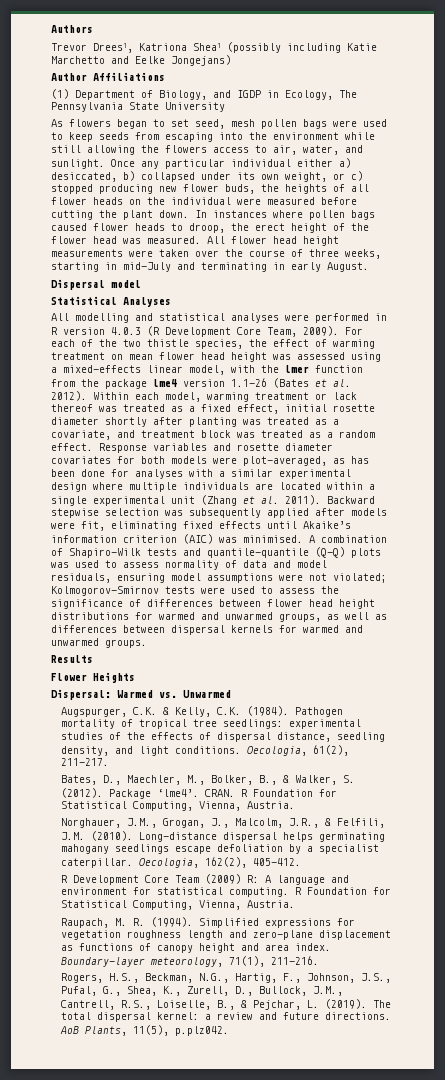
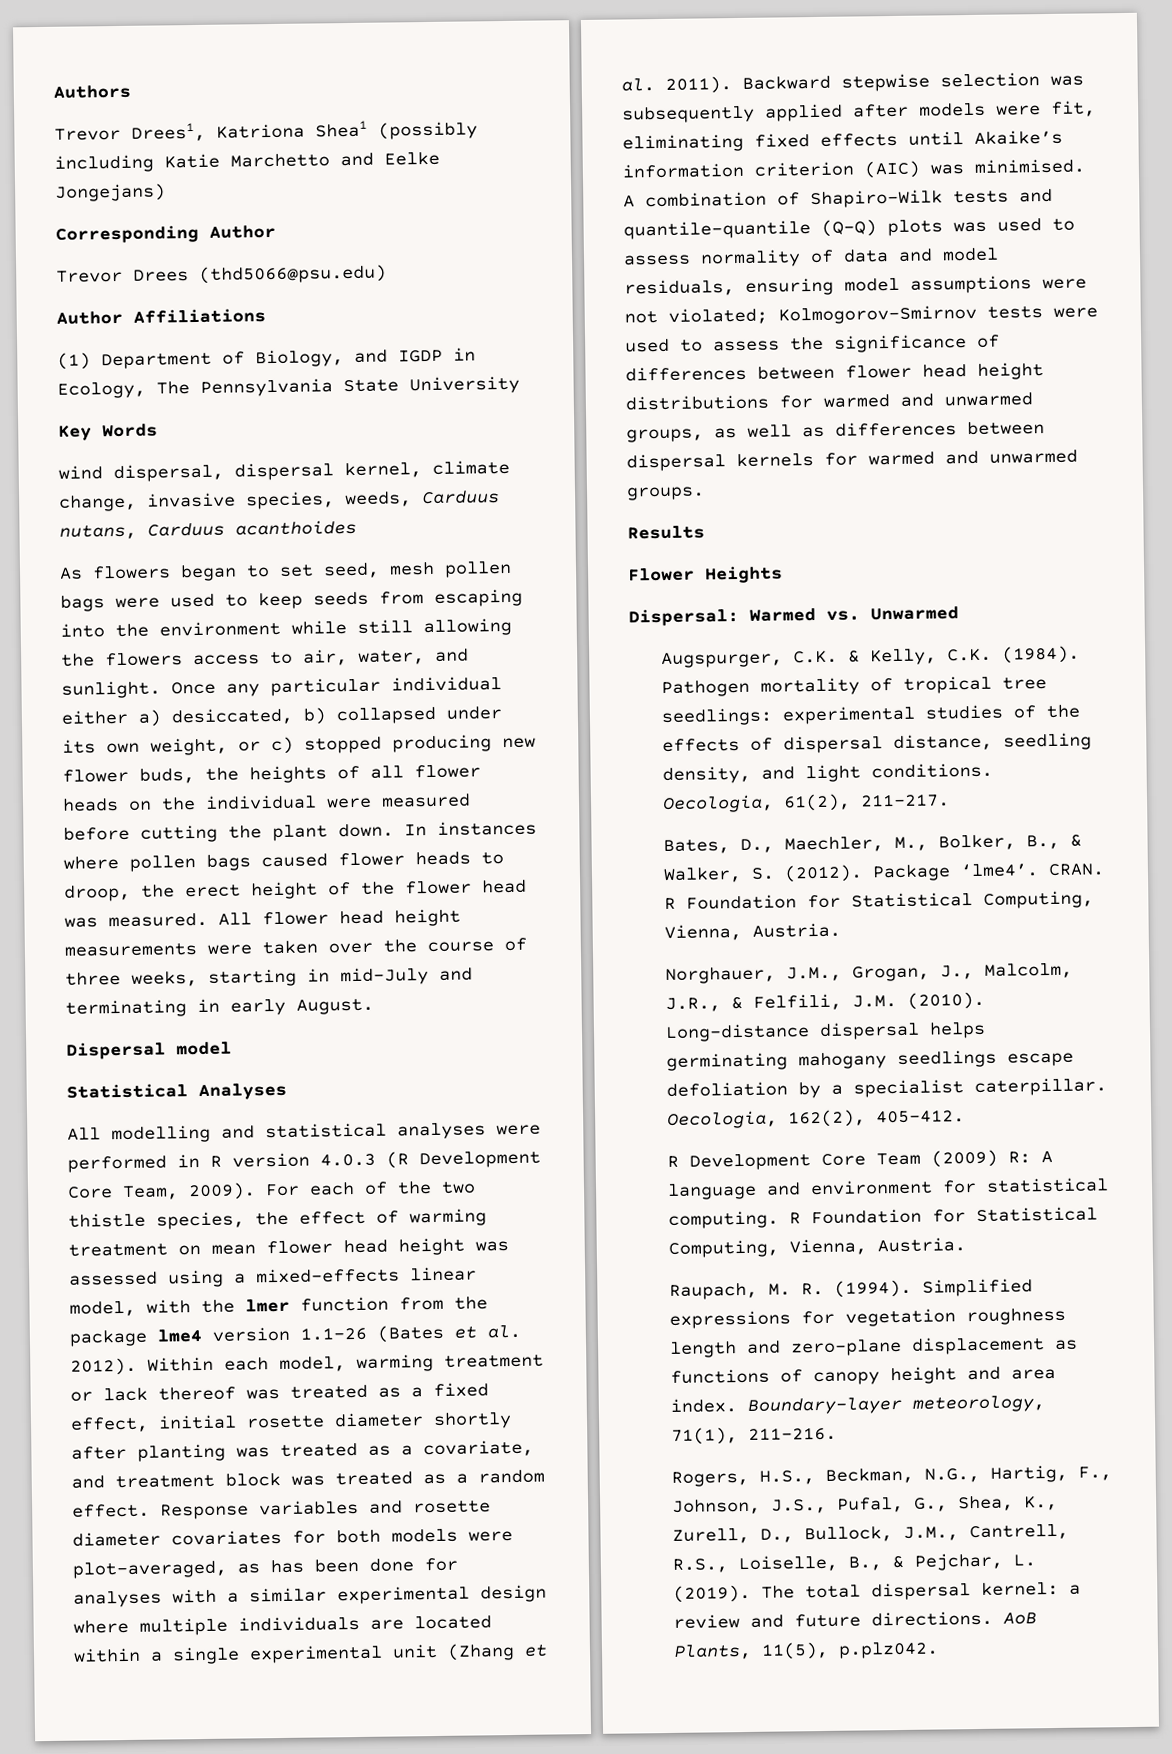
(231, 60) none -> [55,224,276,244] [56,264,387,284] // Corresponding Author // Trevor Drees (thd5066@psu.edu)
(225, 107) none -> [58,423,158,441] [58,459,510,483] [59,490,500,512] [59,519,357,540] // Key Words // wind dispersal, dispersal kernel, climate change, invasive species, weeds, Carduus nutans, Carduus acanthoides

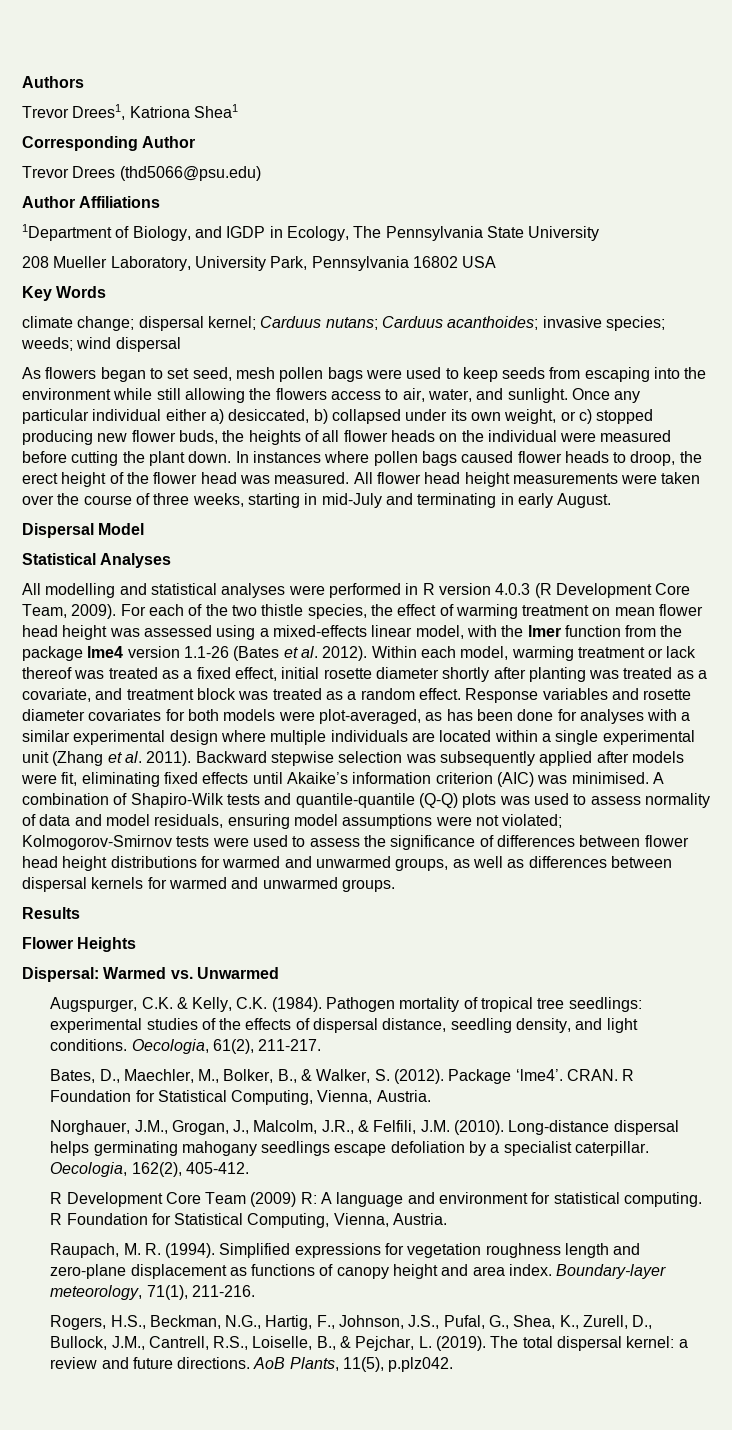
[378,121,478,140] [54,151,440,173] [55,183,166,202] (possibly including Katie Marchetto and Eelke Jongejans) -> (238, 111) none
[57,352,212,370] (1) Department -> [22,224,112,241] 1Department
[58,423,158,441] [58,459,510,483] [59,490,500,512] [59,519,357,540] Key Words // wind dispersal, dispersal kernel, climate change, invasive species, weeds, Carduus nutans, Carduus acanthoides -> [22,256,497,271] [22,286,107,301] [22,316,665,331] [21,337,181,352] 208 Mueller Laboratory, University Park, Pennsylvania 16802 USA // Key Words // climate change; dispersal kernel; Carduus nutans; Carduus acanthoides; invasive species; weeds; wind dispersal
[176,1041,232,1056] model -> [98,523,145,535] Model

